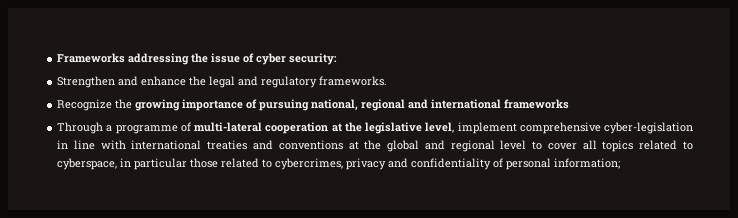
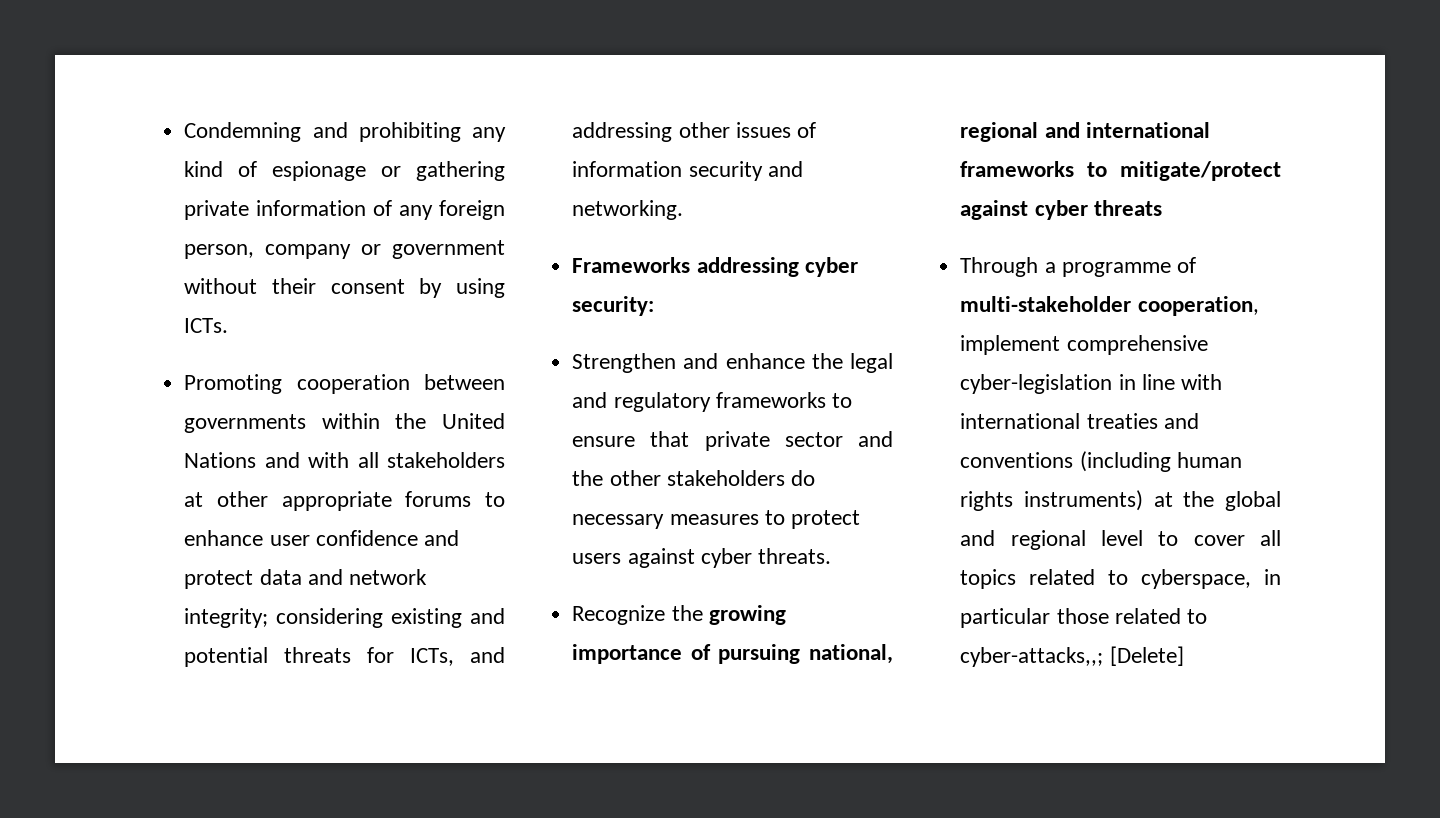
[57,53,255,65] Frameworks addressing the issue of -> [184,122,506,142] [184,161,505,181] [184,200,505,220] [184,240,505,259] [184,278,505,298] [184,318,229,333] [184,374,505,394] [184,413,505,433] [184,452,505,468] [184,491,505,511] [184,530,459,546] [184,569,427,589] [184,608,505,628] [184,647,505,667] [572,122,816,142] [572,161,803,181] [572,200,684,220] [572,257,799,277] Condemning and prohibiting any kind of espionage or gathering private information of any foreign person, company or government without their consent by using ICTs. // Promoting cooperation between governments within the United Nations and with all stakeholders at other appropriate forums to enhance user confidence and protect data and network integrity; considering existing and potential threats for ICTs, and addressing other issues of information security and networking. // Frameworks addressing
[319,76,388,86] frameworks. -> [715,392,852,408] [572,431,893,451] [572,470,815,486] [572,510,860,529] [572,548,831,568] frameworks to ensure that private sector and the other stakeholders do necessary measures to protect users against cyber threats.
(570, 104) none -> [1087,161,1281,181] [960,200,1162,220] to mitigate/protect against cyber threats
[194,122,455,134] multi-lateral cooperation at the legislative level, -> [960,296,1259,316] multi-stakeholder cooperation,
(343, 145) none -> [1079,451,1242,472] [960,490,1143,511] (including human rights instruments)
[275,158,621,170] cybercrimes, privacy and confidentiality of personal information; -> [960,646,1184,667] cyber-attacks,,; [Delete]

